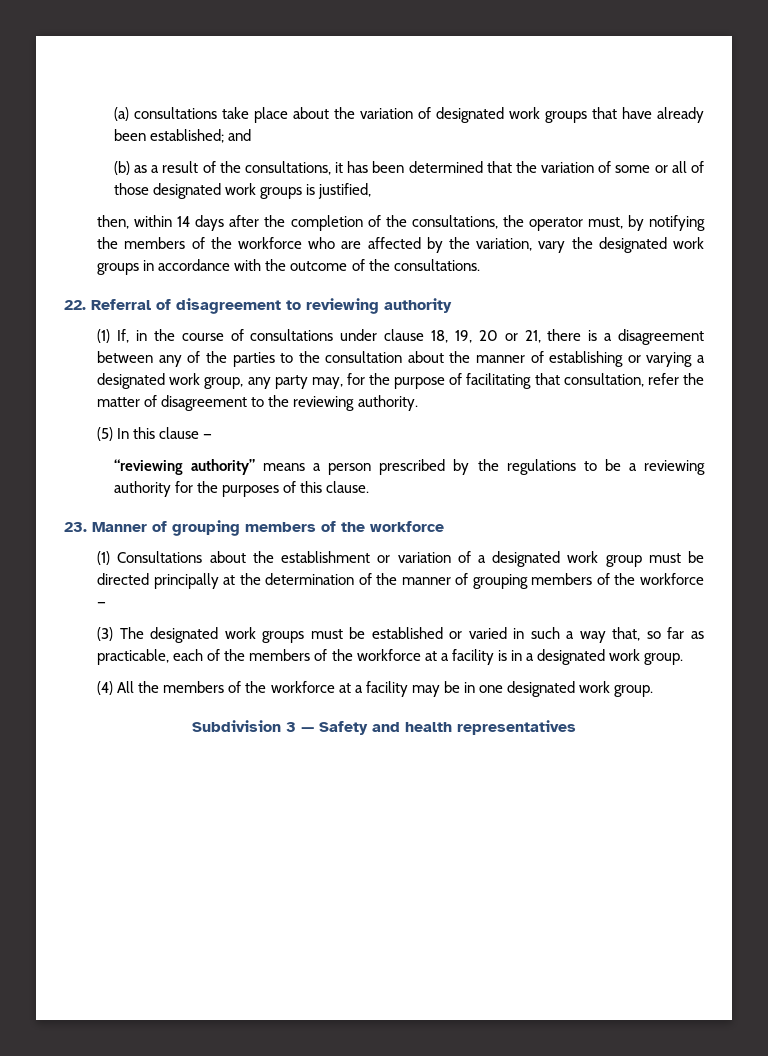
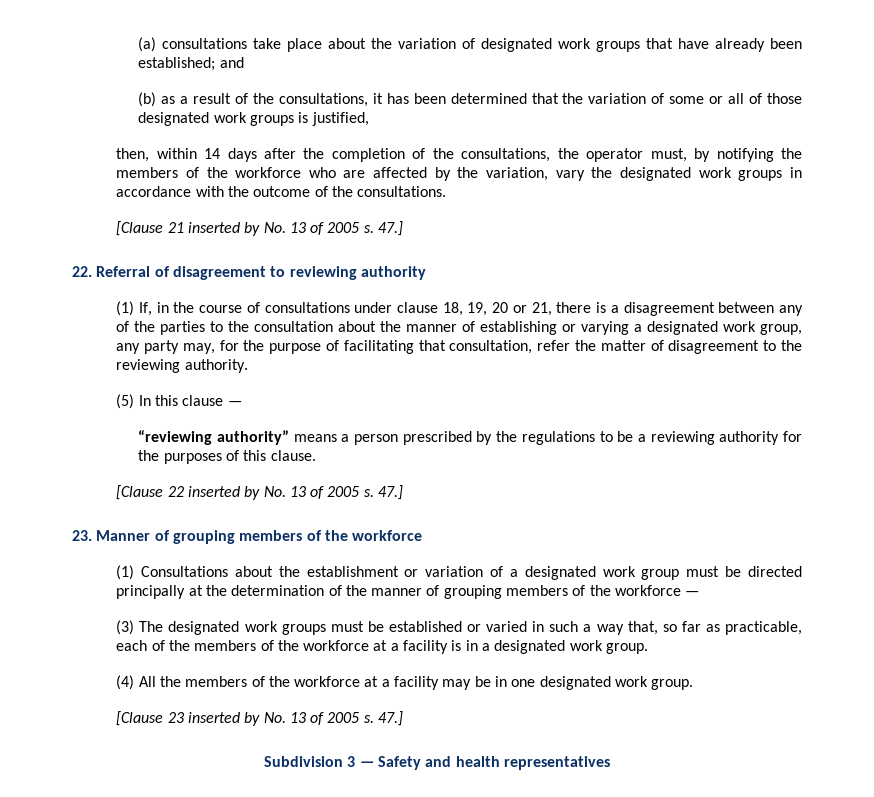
(480, 265) none -> [116,221,404,236] // [Clause 21 inserted by No. 13 of 2005 s. 47.]
(370, 487) none -> [116,485,404,500] // [Clause 22 inserted by No. 13 of 2005 s. 47.]
(654, 691) none -> [116,711,404,726] // [Clause 23 inserted by No. 13 of 2005 s. 47.]

